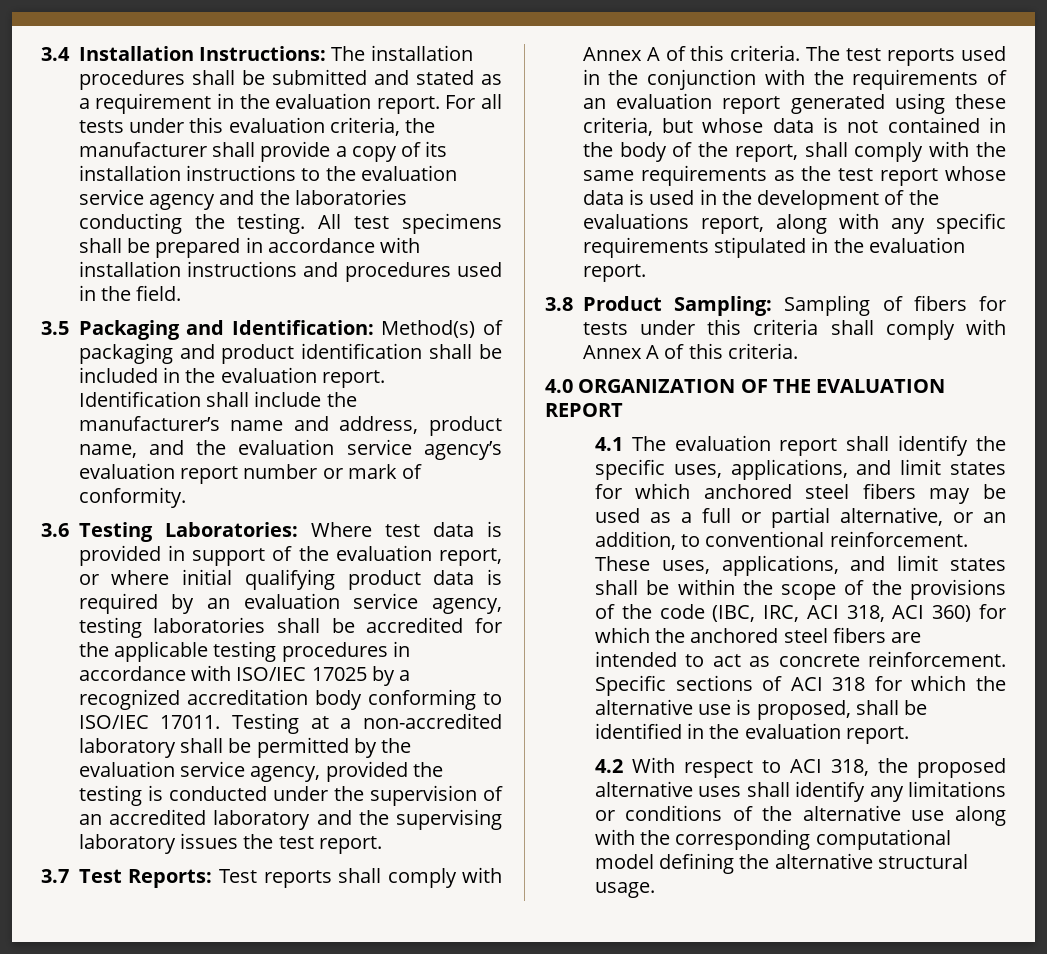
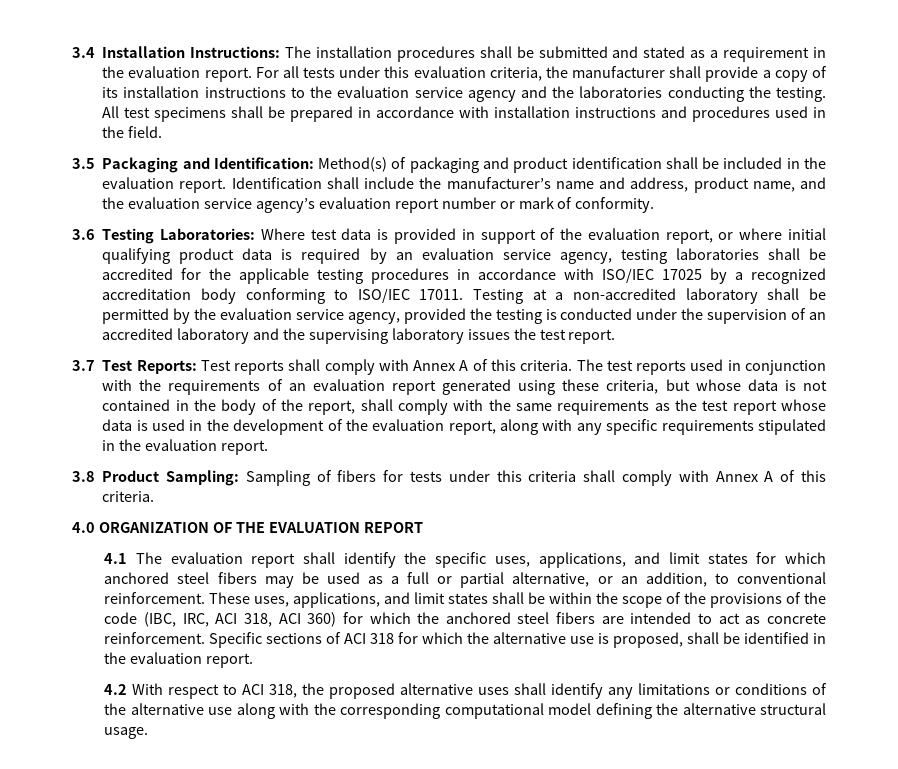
[608,70,639,85] the -> (741, 365) none
[582,213,689,229] evaluations -> [372,419,445,431] evaluation

